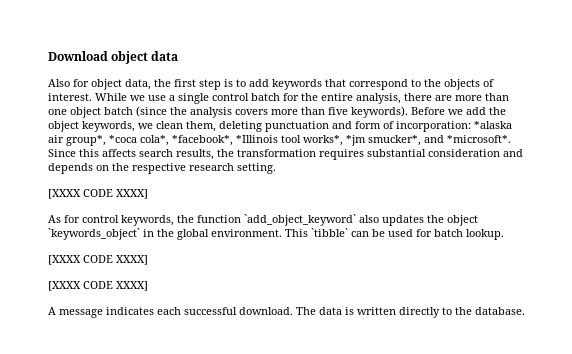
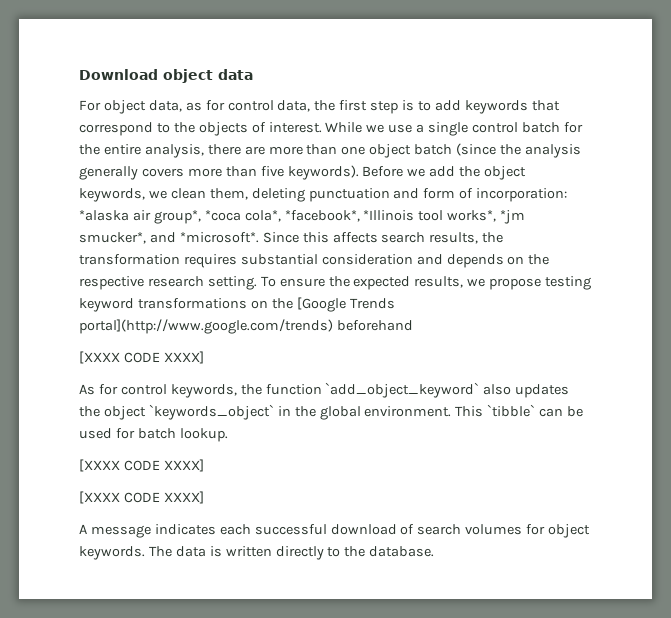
[48,79,122,90] Also for object -> [79,100,274,114] For object data, as for control
(232, 112) none -> [79,166,138,180] generally
(276, 168) none -> [260,276,592,290] [79,297,395,312] [79,319,413,334] To ensure the expected results, we propose testing keyword transformations on the [Google Trends portal](http://www.google.com/trends) beforehand
[239,307,293,315] download. -> [330,524,591,538] [79,546,145,560] download of search volumes for object keywords.

